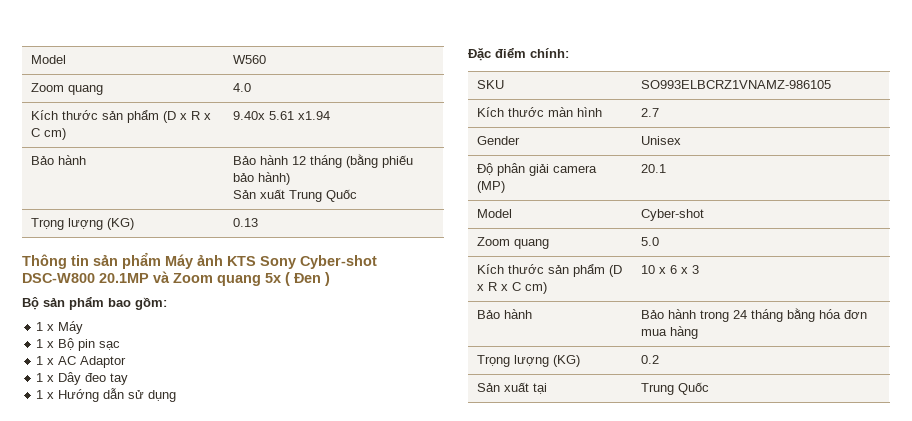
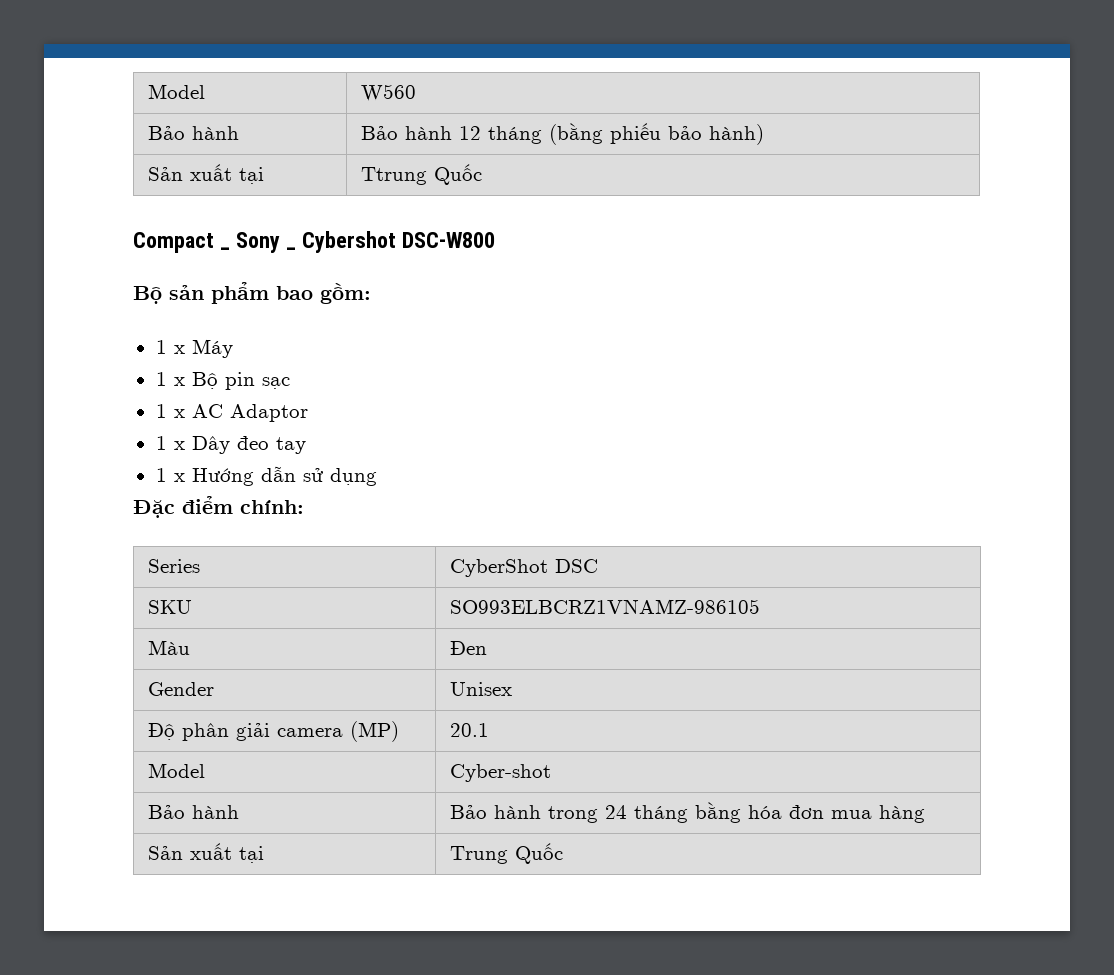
[31,83,104,95] [233,83,252,92] [31,110,212,123] [31,128,67,140] [233,111,331,120] // Zoom quang | 4.0 // Kích thước sản phẩm (D x R x C cm) | 9.40x 5.61 x1.94 -> (416, 92) none
[233,189,358,202] [31,218,135,230] [233,218,259,227] [22,252,377,269] [22,271,330,286] // Sản xuất Trung Quốc // Trọng lượng (KG) | 0.13 // Thông tin sản phẩm Máy ảnh KTS Sony Cyber-shot DSC-W800 20.1MP và Zoom quang 5x ( Đen ) -> [147,164,264,184] [360,164,482,185] [133,231,495,253] // Sản xuất tại | Ttrung Quốc // Compact _ Sony _ Cybershot DSC-W800
(569, 53) none -> [147,559,200,573] [449,559,598,577] // Series | CyberShot DSC
[477,107,603,117] [641,108,660,117] Kích thước màn hình | 2.7 -> [147,640,190,655] [449,641,487,655] Màu | Đen
[477,237,550,249] [641,237,660,246] [477,264,623,277] [477,282,548,294] [641,265,700,274] // Zoom quang | 5.0 // Kích thước sản phẩm (D x R x C cm) | 10 x 6 x 3 -> (551, 773) none
[477,355,581,367] [641,355,660,364] // Trọng lượng (KG) | 0.2 -> (925, 814) none

